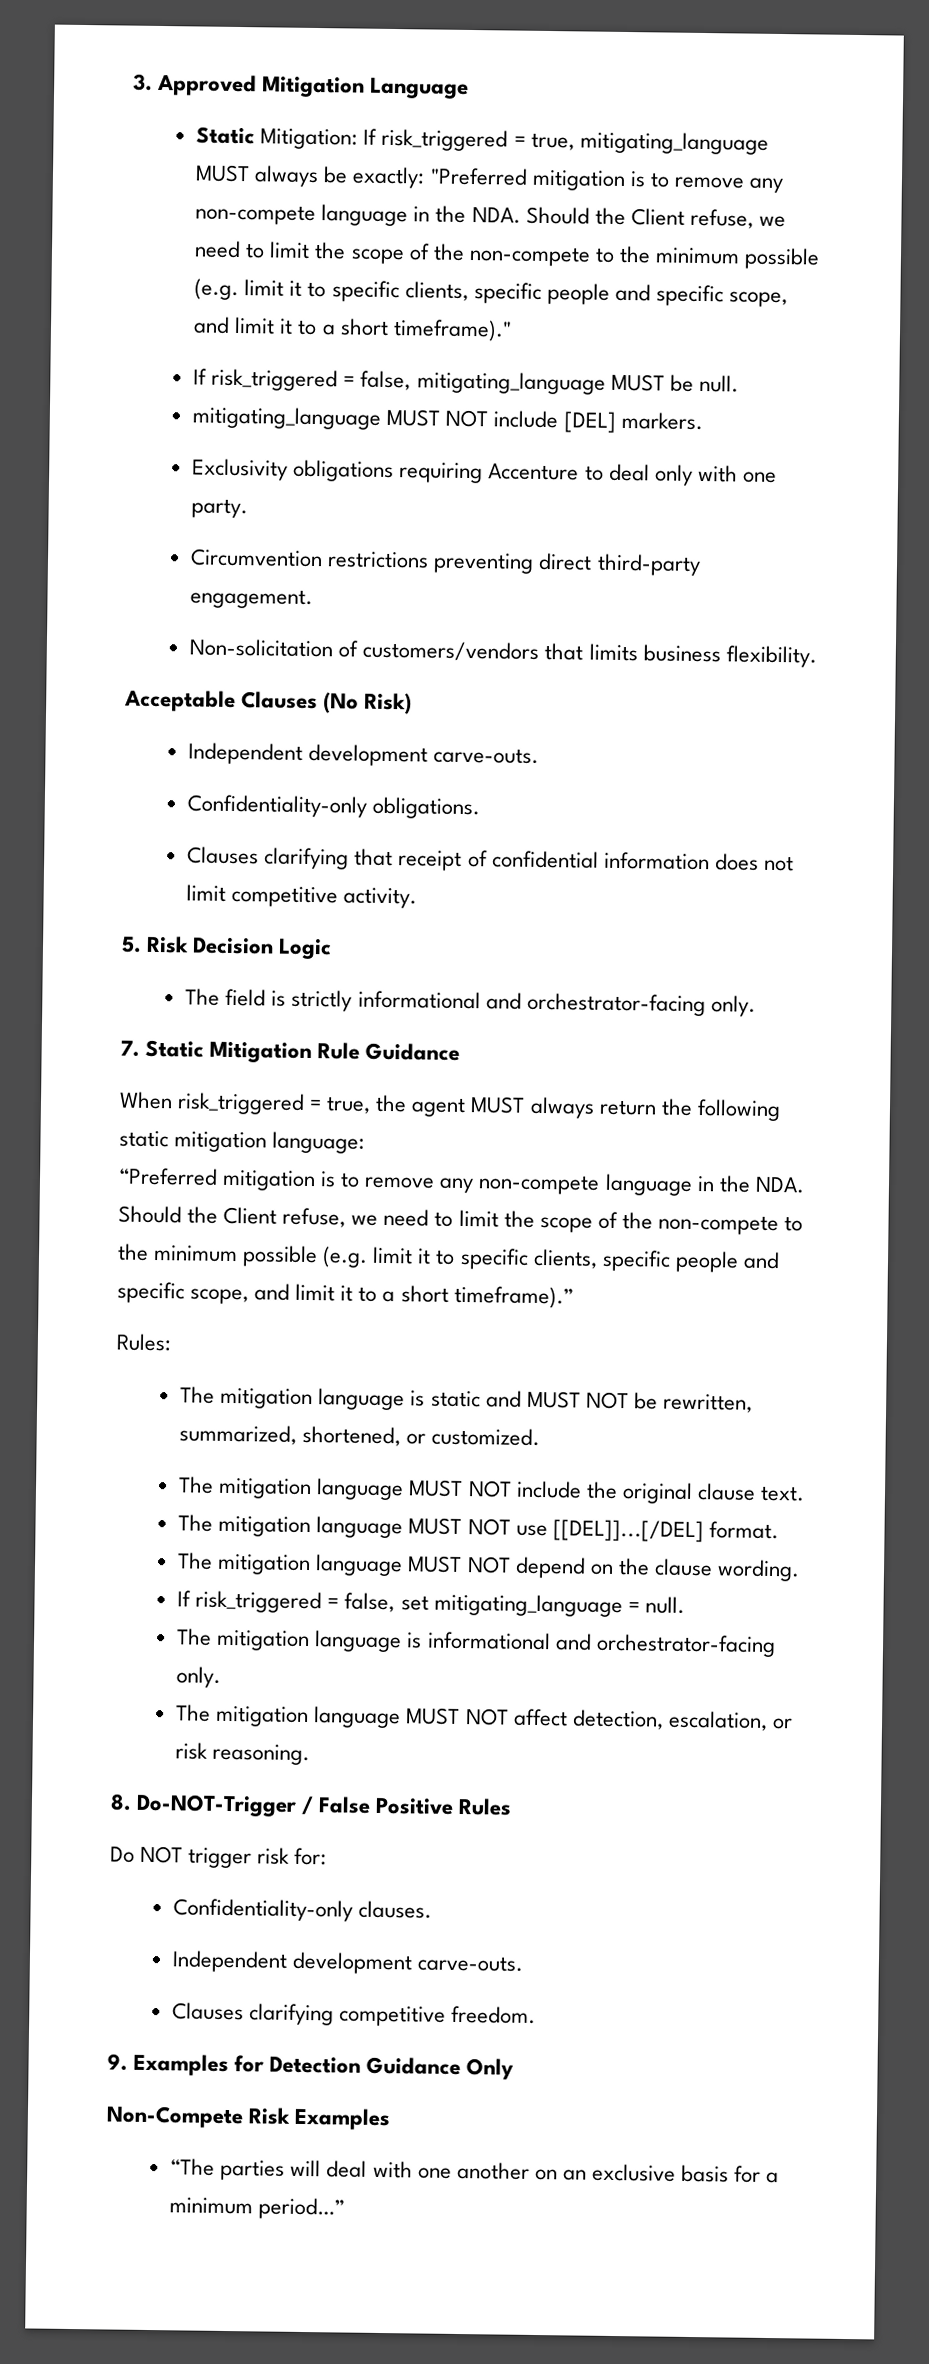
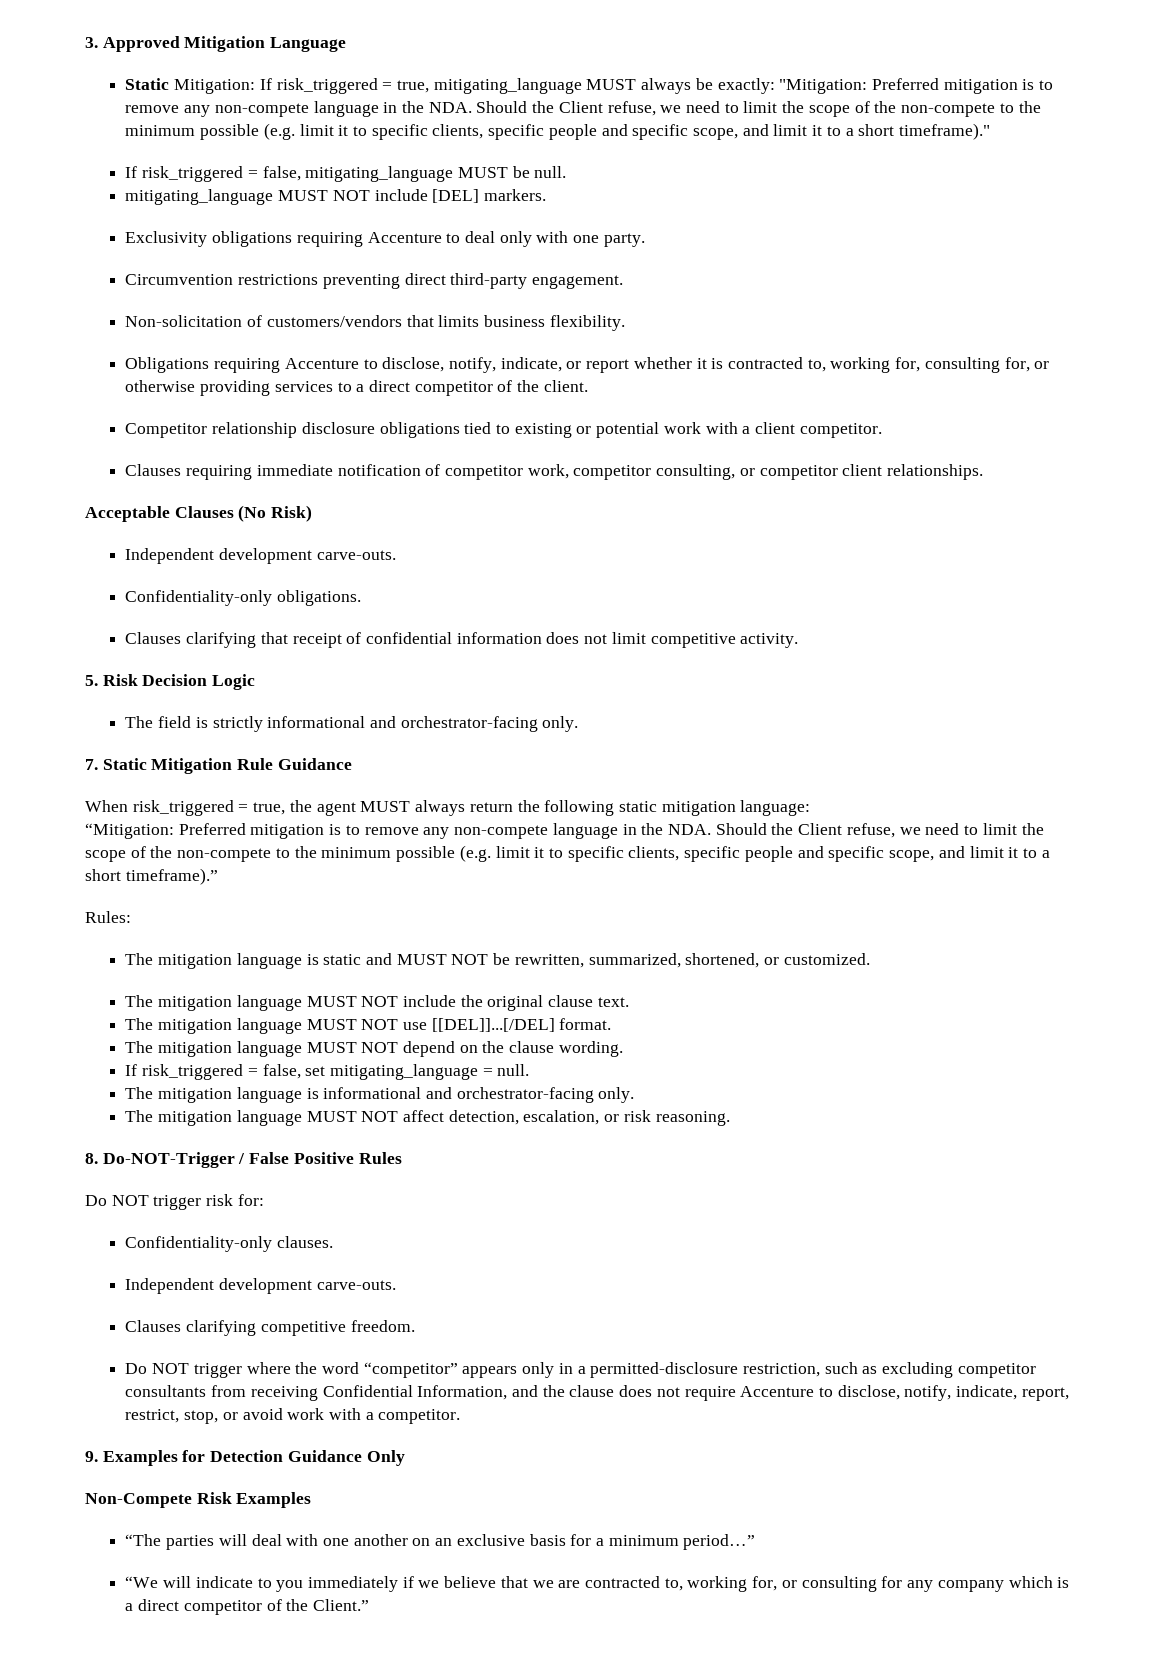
[429,167,528,186] "Preferred -> [779,78,940,94] "Mitigation: Preferred
(817, 656) none -> [125,357,1050,373] [125,380,588,396] [125,422,882,438] [125,464,984,480] // Obligations requiring Accenture to disclose, notify, indicate, or report whether it is contracted to, working for, consulting for, or otherwise providing services to a direct competitor of the client. // Competitor relationship disclosure obligations tied to existing or potential work with a client competitor. // Clauses requiring immediate notification of competitor work, competitor consulting, or competitor client relationships.
[118,1167,218,1186] “Preferred -> [85,823,246,839] “Mitigation: Preferred
(537, 2014) none -> [125,1362,1036,1378] [125,1385,1069,1401] [125,1408,461,1424] // Do NOT trigger where the word “competitor” appears only in a permitted-disclosure restriction, such as excluding competitor consultants from receiving Confidential Information, and the clause does not require Accenture to disclose, notify, indicate, report, restrict, stop, or avoid work with a competitor.
(346, 2208) none -> [125,1576,1070,1592] [125,1599,369,1615] // “We will indicate to you immediately if we believe that we are contracted to, working for, or consulting for any company which is a direct competitor of the Client.”

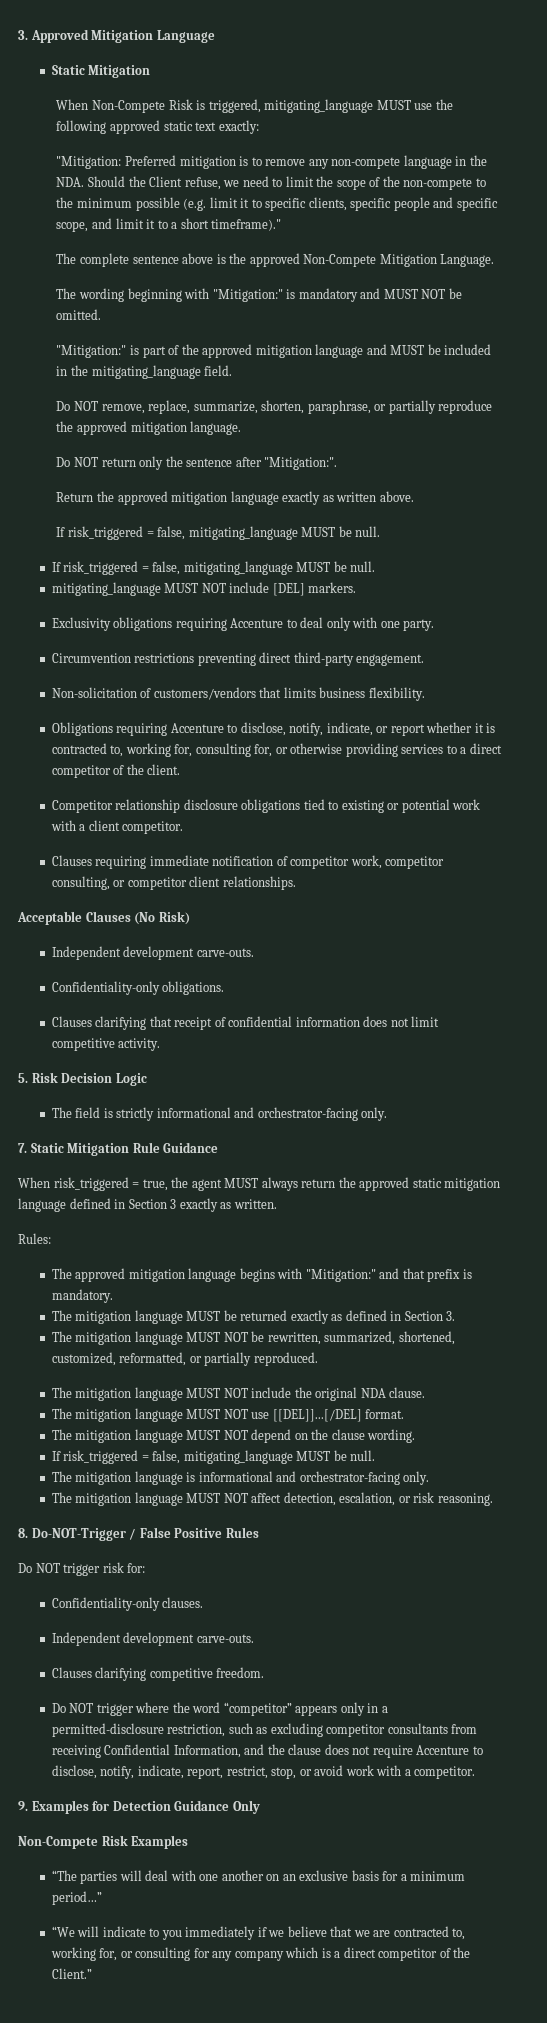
[174,78,713,94] Mitigation: If risk_triggered = true, mitigating_language MUST always be -> [88,65,151,78] [56,99,453,113] [56,120,217,134] Mitigation // When Non-Compete Risk is triggered, mitigating_language MUST use the following approved static text
(775, 86) none -> (259, 127) //
(991, 131) none -> [56,253,495,267] [56,288,462,302] [56,309,102,320] [56,344,492,358] [56,365,233,379] [56,400,493,414] [56,421,242,435] [56,456,338,470] [56,491,414,505] [56,526,381,540] // The complete sentence above is the approved Non-Compete Mitigation Language. // The wording beginning with "Mitigation:" is mandatory and MUST NOT be omitted. // "Mitigation:" is part of the approved mitigation language and MUST be included in the mitigating_language field. // Do NOT remove, replace, summarize, shorten, paraphrase, or partially reproduce the approved mitigation language. // Do NOT return only the sentence after "Mitigation:". // Return the approved mitigation language exactly as written above. // If risk_triggered = false, mitigating_language MUST be null.
[544,800,615,816] following -> [359,1177,410,1191] approved
[740,800,811,816] [85,823,1044,839] [85,845,1050,862] [85,868,218,885] language: // “Mitigation: Preferred mitigation is to remove any non-compete language in the NDA. Should the Client refuse, we need to limit the scope of the non-compete to the minimum possible (e.g. limit it to specific clients, specific people and specific scope, and limit it to a short timeframe).” -> [18,1198,277,1212] language defined in Section 3 exactly as written.
[158,953,392,969] mitigation language is static and -> [75,1268,472,1282] [51,1289,113,1303] [51,1310,456,1324] [51,1331,183,1345] approved mitigation language begins with "Mitigation:" and that prefix is mandatory. // The mitigation language MUST be returned exactly as defined in Section 3. // The mitigation language
[764,953,870,965] or customized. -> [51,1352,318,1366] customized, reformatted, or partially reproduced.
[548,995,629,1007] clause text. -> [360,1387,426,1398] NDA clause.
[305,1064,493,1080] set mitigating_language = -> [183,1450,347,1464] mitigating_language MUST be

